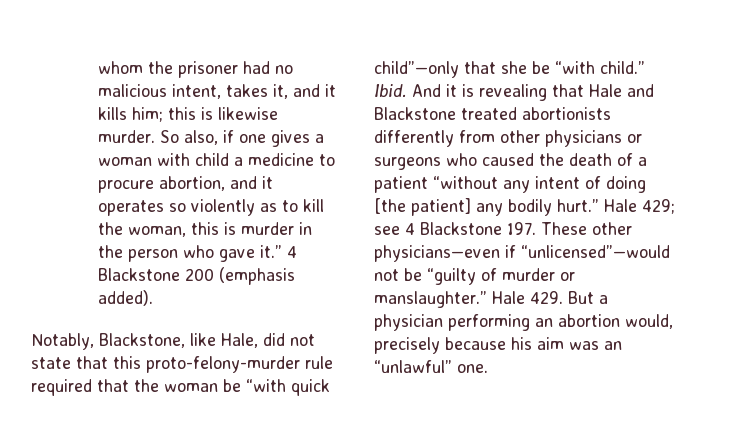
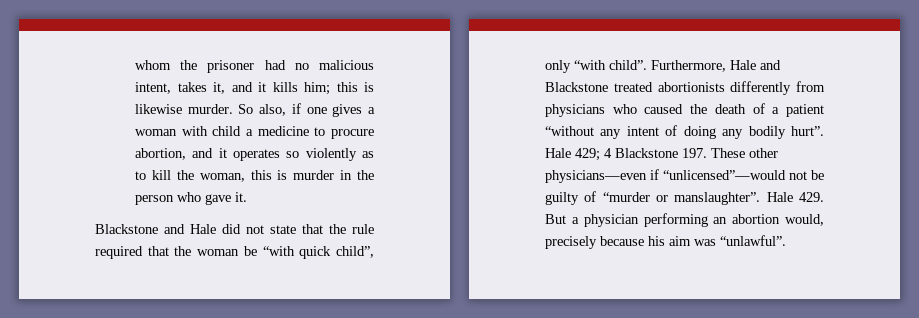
[259,245,297,258] [97,267,295,285] [97,290,153,306] [31,333,258,350] it.” 4 Blackstone 200 (emphasis added). // Notably, Blackstone, like Hale, -> [235,192,248,202] [95,224,216,234] it. // Blackstone and Hale
[113,356,300,373] this proto-felony-murder -> [329,224,346,234] the
[374,61,645,78] [374,84,584,101] child”—only that she be “with child.” Ibid. And it is revealing that -> [336,246,374,258] [545,60,726,73] child”, only “with child”. Furthermore,
[500,130,642,147] [374,157,441,170] other physicians or surgeons -> [545,104,605,117] physicians
[374,198,471,216] [the patient] -> (716, 132) none
[557,199,599,212] hurt.” -> [791,126,824,136] hurt”.
[374,226,400,235] see -> (600, 154) none
[427,268,575,285] [374,291,487,308] “guilty of murder or manslaughter.” -> [545,191,761,205] guilty of “murder or manslaughter”.
[604,341,622,350] [374,360,488,373] an “unlawful” one. -> [720,235,786,246] “unlawful”.

